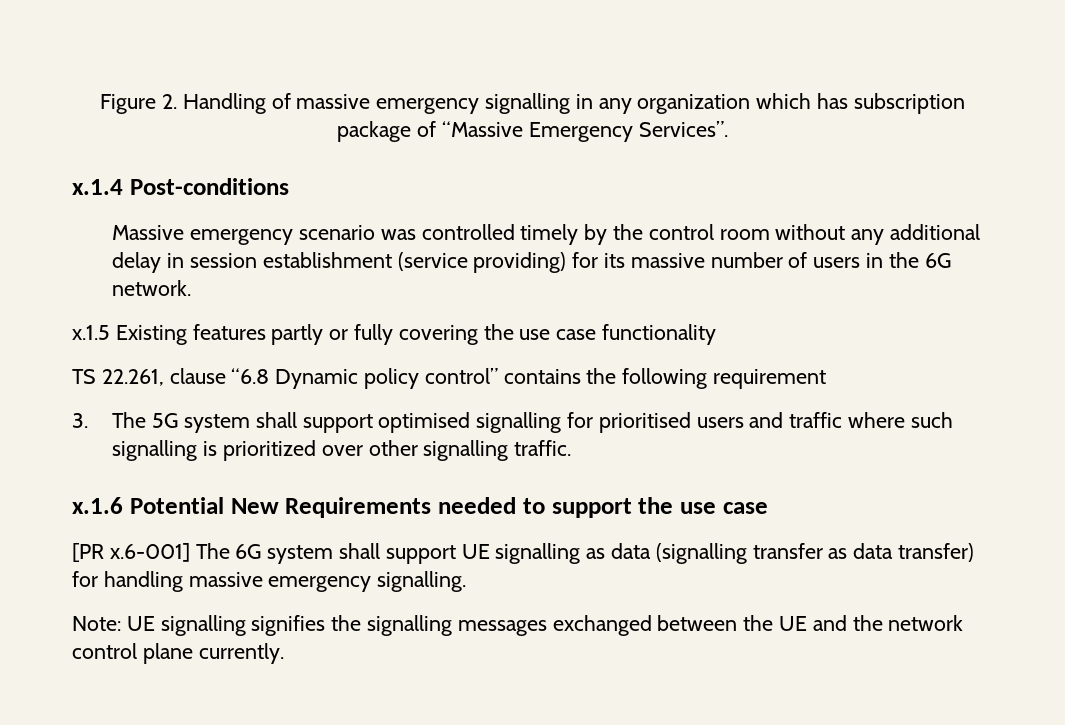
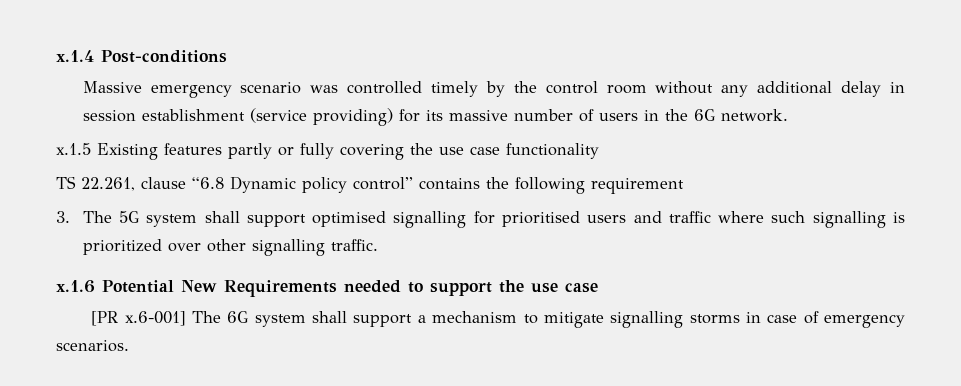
[100,93,965,114] [337,121,728,142] Figure 2. Handling of massive emergency signalling in any organization which has subscription package of “Massive Emergency Services”. // -> (56, 56) none
[461,543,975,564] [72,571,467,592] [72,615,964,636] [72,643,284,664] UE signalling as data (signalling transfer as data transfer) for handling massive emergency signalling. // Note: UE signalling signifies the signalling messages exchanged between the UE and the network control plane currently. -> [417,311,905,328] [56,340,129,352] a mechanism to mitigate signalling storms in case of emergency scenarios.

